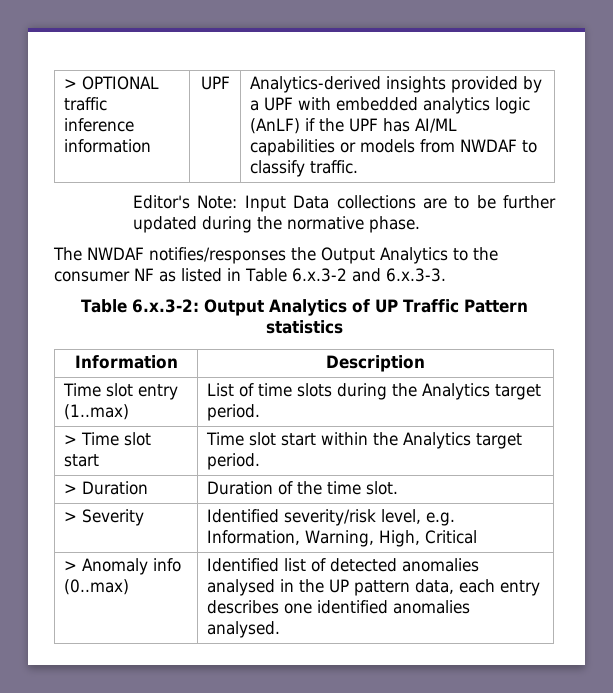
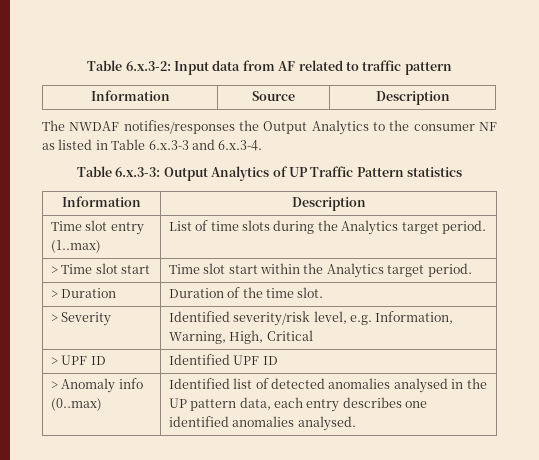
[64,76,160,90] [64,97,108,111] [64,118,135,132] [64,139,152,153] [200,76,230,90] [250,76,543,93] [250,97,531,114] [250,118,458,134] [250,139,538,156] [250,160,359,177] [133,195,557,212] [133,216,421,233] > OPTIONAL traffic inference information | UPF | Analytics-derived insights provided by a UPF with embedded analytics logic (AnLF) if the UPF has AI/ML capabilities or models from NWDAF to classify traffic. // Editor's Note: Input Data collections are to be further updated during the normative phase. -> [87,60,452,75] [90,90,170,101] [252,91,295,101] [375,91,450,105] Table 6.x.3-2: Input data from AF related to traffic pattern // Information | Source | Description
[291,268,446,282] [81,299,199,313] 6.x.3-2 and 6.x.3-3. // Table 6.x.3-2: -> [148,139,263,151] [77,166,161,177] 6.x.3-3 and 6.x.3-4. // Table 6.x.3-3:
(478, 537) none -> [50,355,106,365] [168,354,278,365] // > UPF ID | Identified UPF ID

